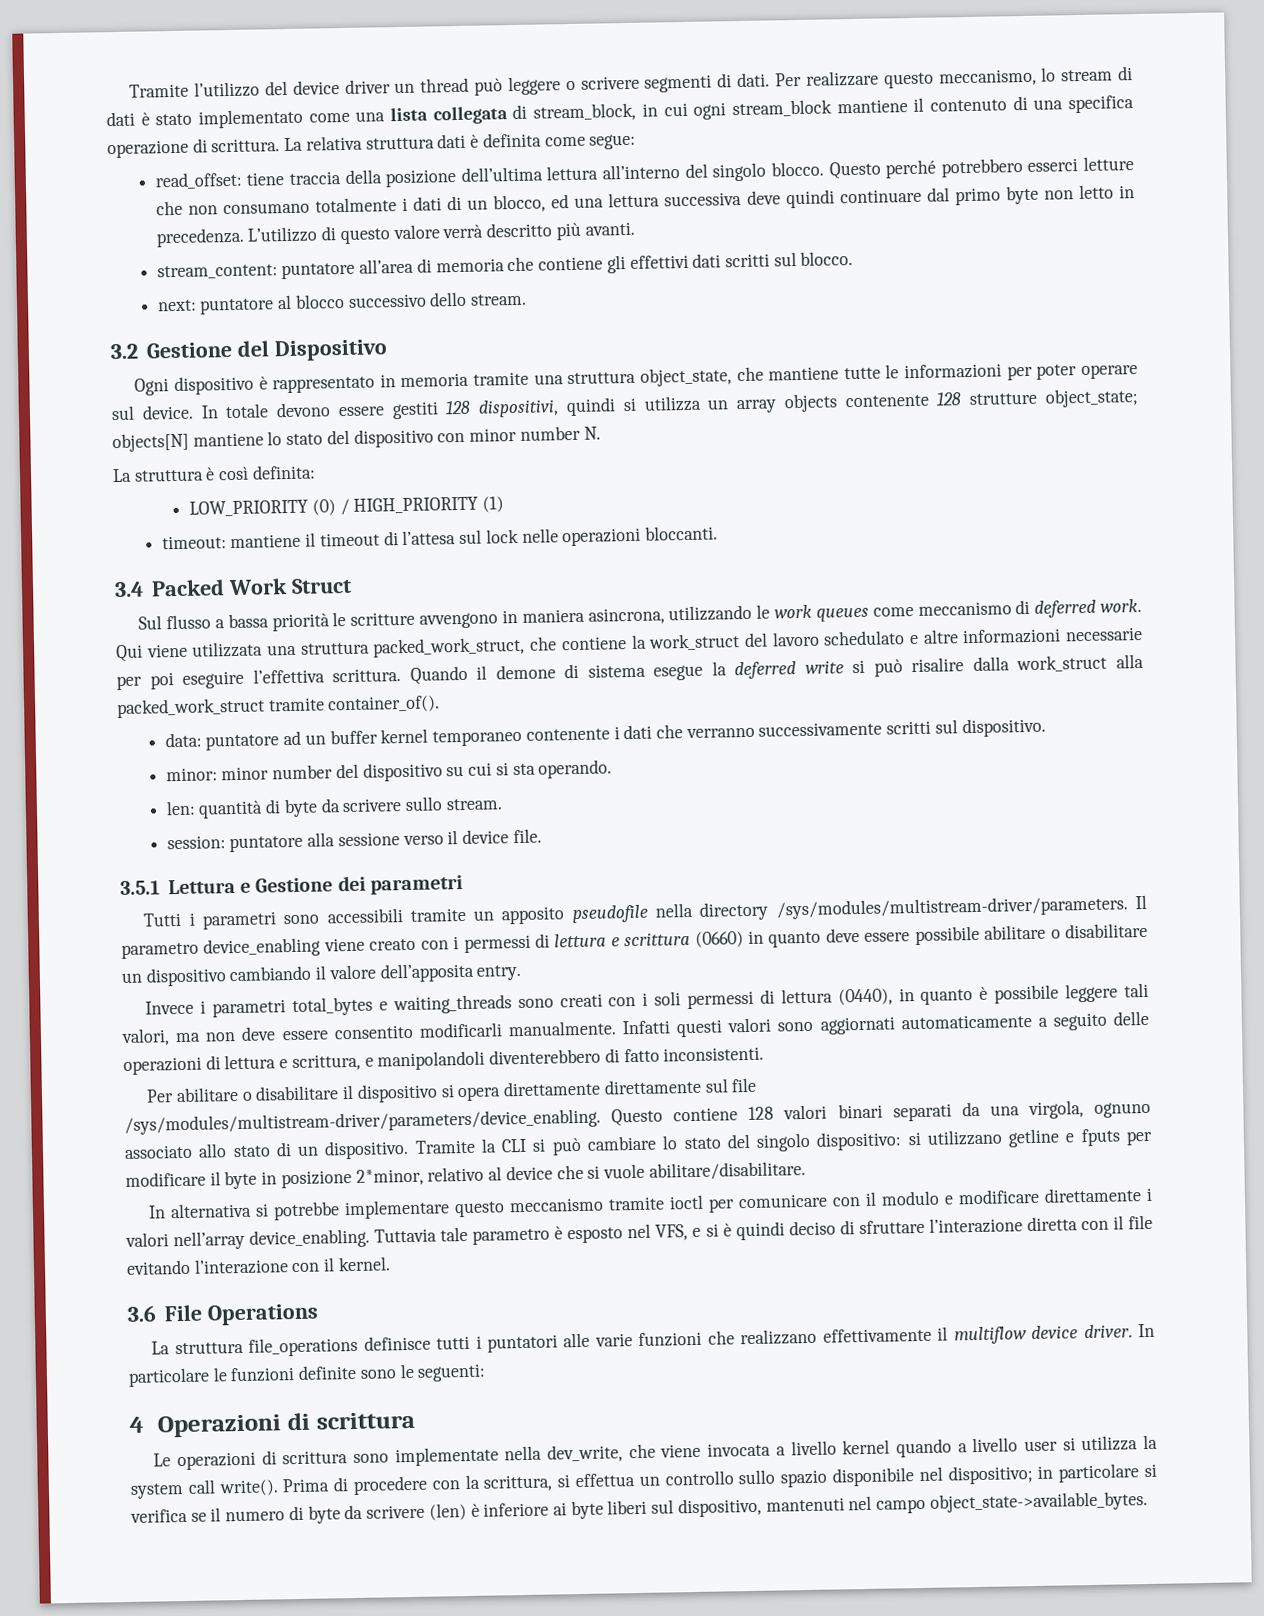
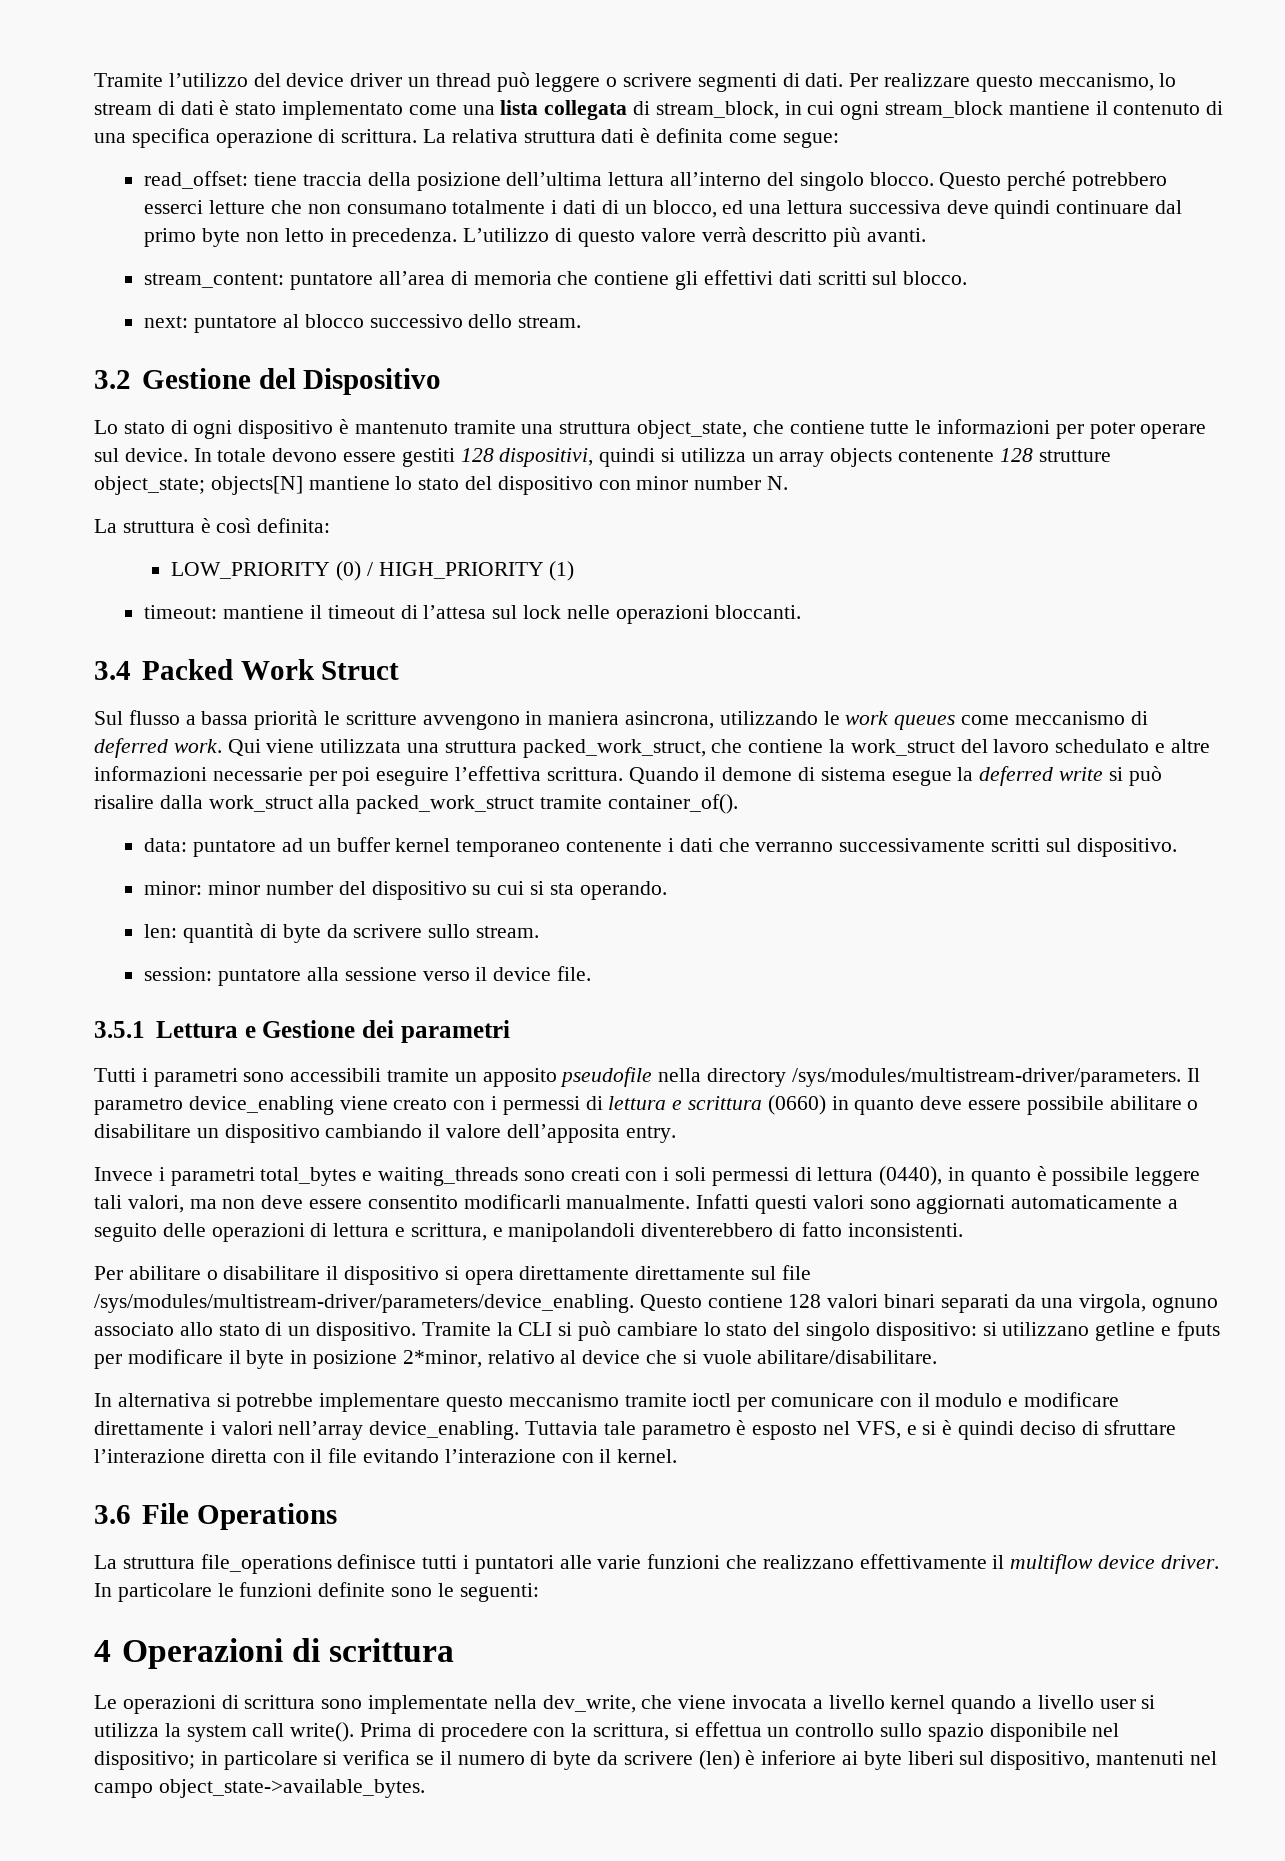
[134,372,470,396] Ogni dispositivo è rappresentato in memoria -> [94,419,448,439] Lo stato di ogni dispositivo è mantenuto
[768,366,840,381] mantiene -> [789,420,865,434] contiene

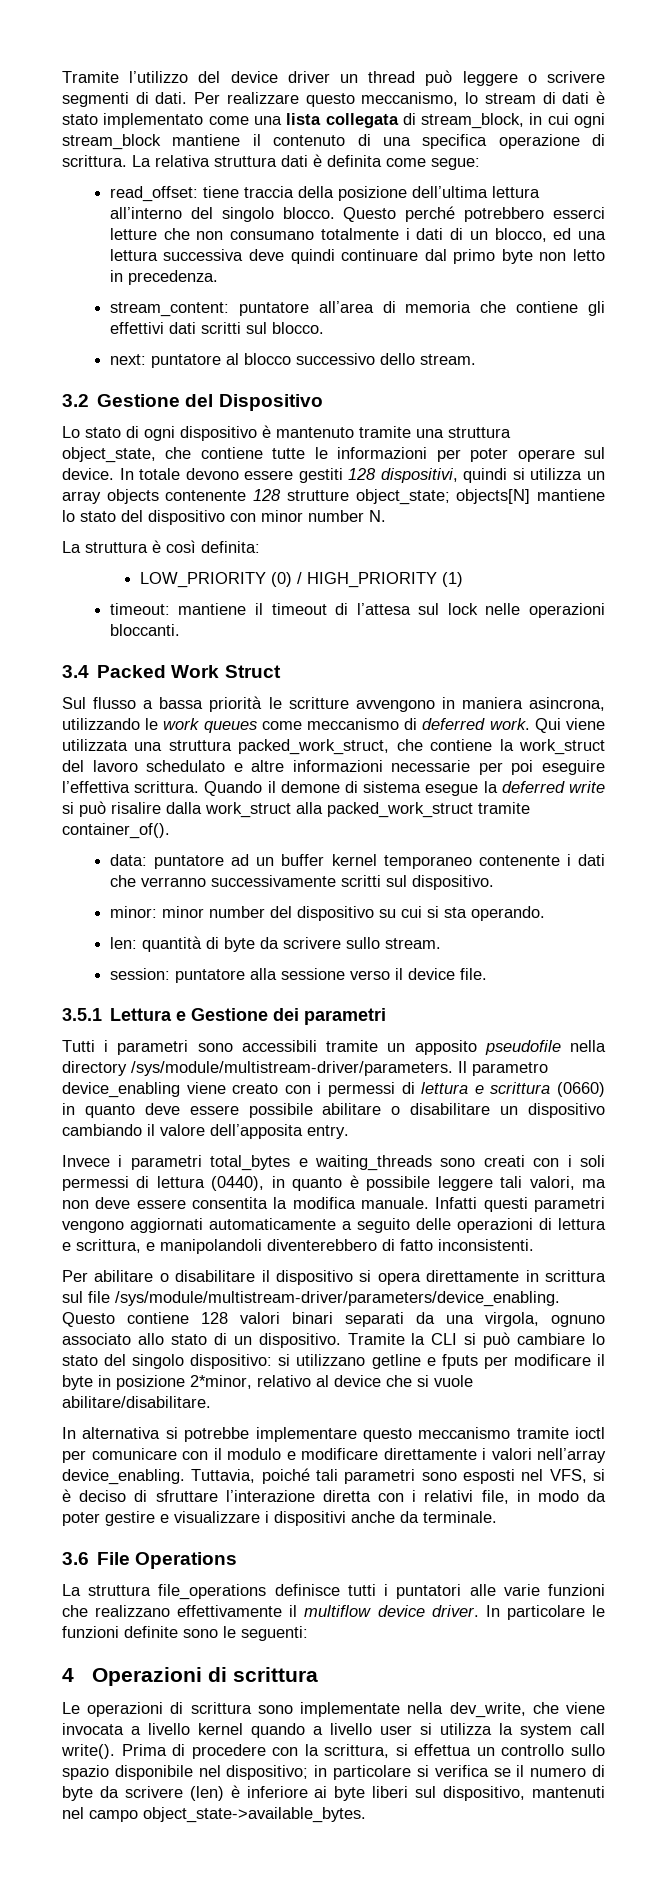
[463,227,926,247] L’utilizzo di questo valore verrà descritto più avanti. -> (218, 277) none
[791,1068,1181,1087] /sys/modules/multistream-driver/parameters. -> [131,1061,453,1076] /sys/module/multistream-driver/parameters.
[367,1194,911,1214] consentito modificarli manualmente. Infatti questi valori sono -> [192,1197,605,1212] [62,1221,124,1233] consentita la modifica manuale. Infatti questi parametri vengono
[635,1266,746,1280] direttamente -> [525,1270,606,1282] in scrittura
[94,1294,634,1313] /sys/modules/multistream-driver/parameters/device_enabling. -> [115,1291,560,1307] /sys/module/multistream-driver/parameters/device_enabling.
[525,1420,818,1440] Tuttavia tale parametro è esposto -> [191,1468,515,1484] Tuttavia, poiché tali parametri sono esposti
[906,1425,917,1435] e -> (587, 1476) none
[958,1421,1015,1440] quindi -> (71, 1495) none
[310,1448,678,1463] il file evitando l’interazione con il kernel. -> [412,1490,607,1504] [62,1511,497,1526] i relativi file, in modo da poter gestire e visualizzare i dispositivi anche da terminale.

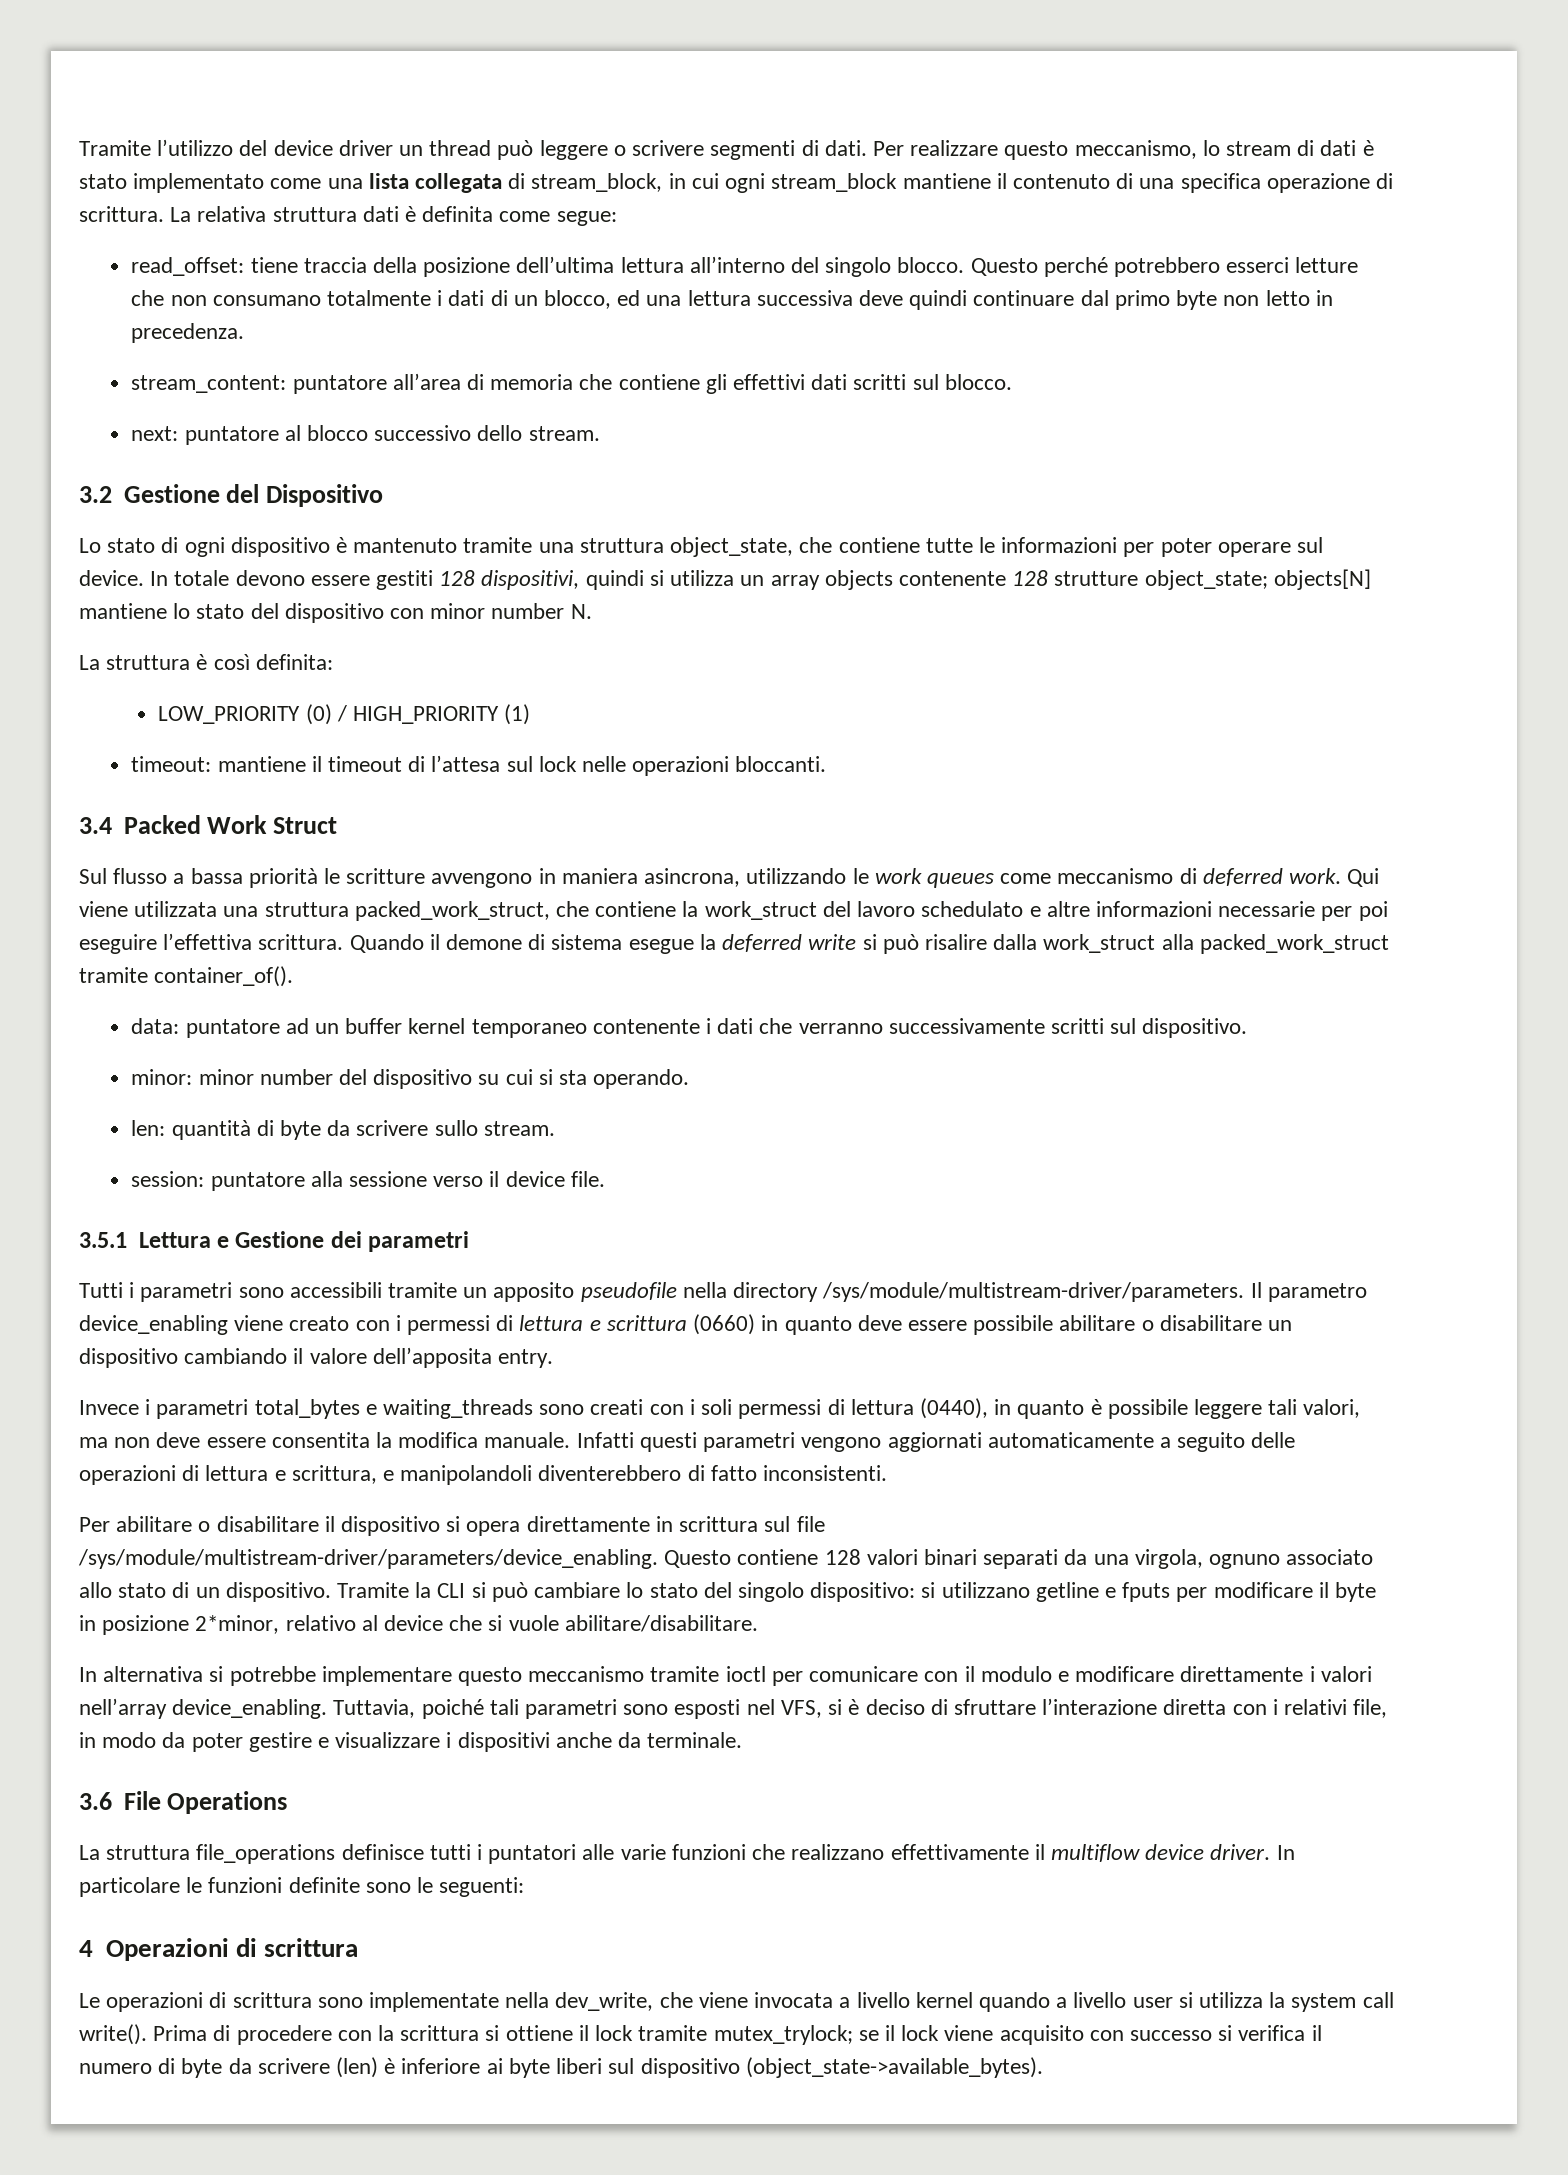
[324,1744,605,1758] [62,1765,412,1780] scrittura, si effettua un controllo sullo spazio disponibile nel dispositivo; in particolare -> [400,2025,1212,2045] scrittura si ottiene il lock tramite mutex_trylock; se il lock viene acquisito con successo
[493,1768,511,1777] se -> (1306, 2033) none
[443,1786,606,1801] [62,1807,366,1823] dispositivo, mantenuti nel campo object_state->available_bytes. -> [640,2057,1043,2078] dispositivo (object_state->available_bytes).

